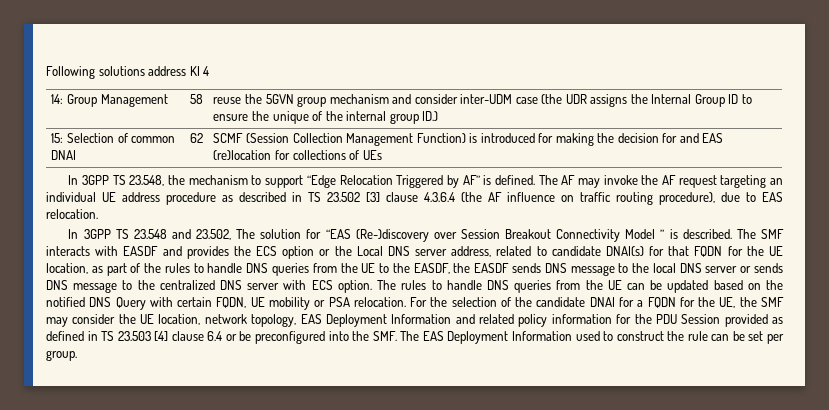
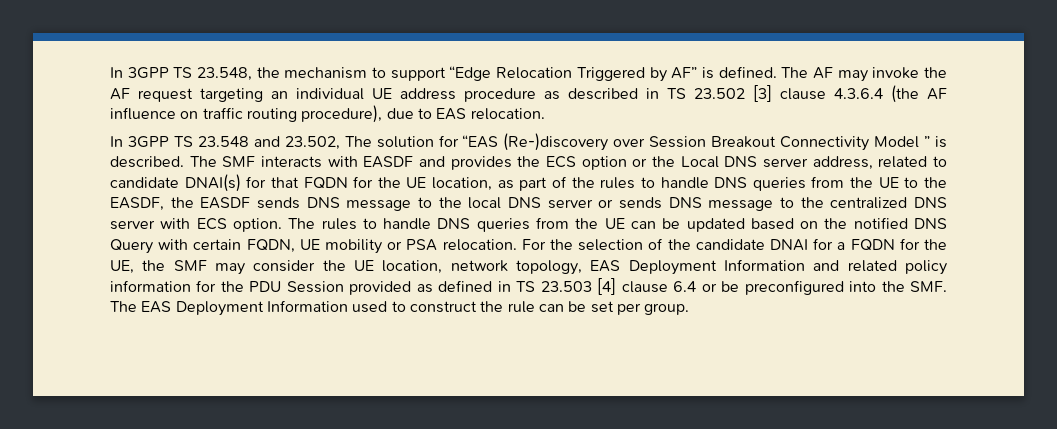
[46,66,210,79] [51,94,168,107] [189,94,203,104] [213,94,752,107] [213,111,439,124] [51,133,176,143] [51,150,77,160] [189,133,203,143] [213,133,724,146] [213,150,382,160] Following solutions address KI 4 // 14: Group Management | 58 | reuse the 5GVN group mechanism and consider inter-UDM case (the UDR assigns the Internal Group ID to ensure the unique of the internal group ID.) // 15: Selection of common DNAI | 62 | SCMF (Session Collection Management Function) is introduced for making the decision for and EAS (re)location for collections of UEs // -> (110, 72) none

